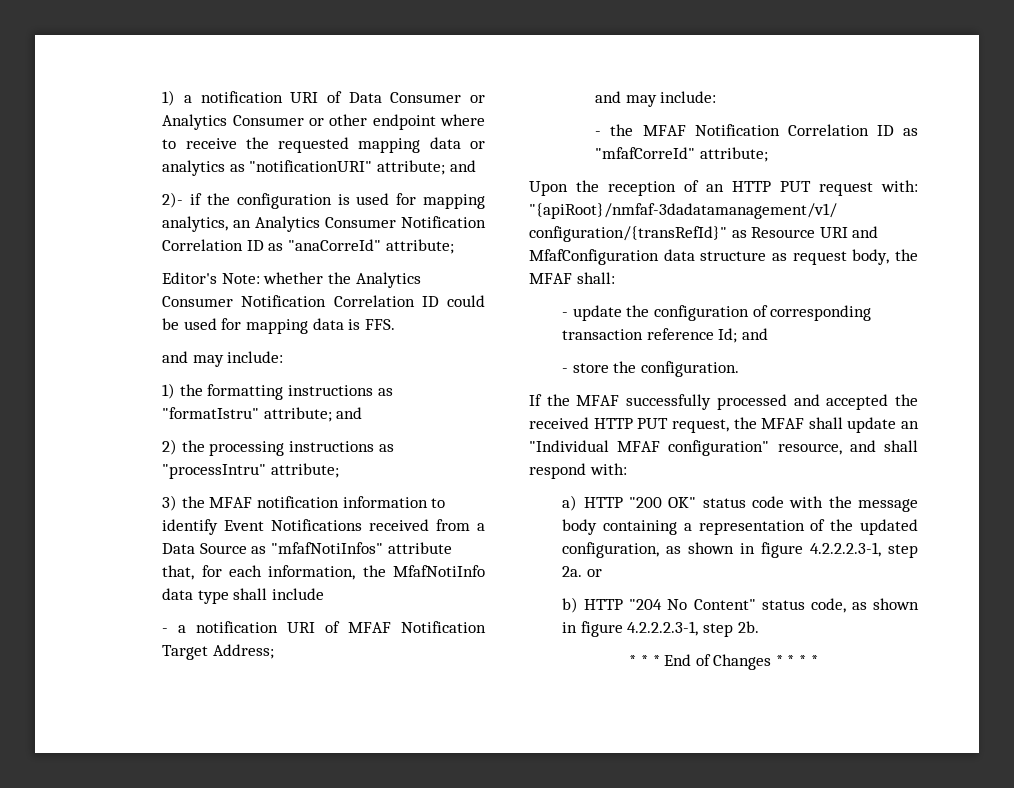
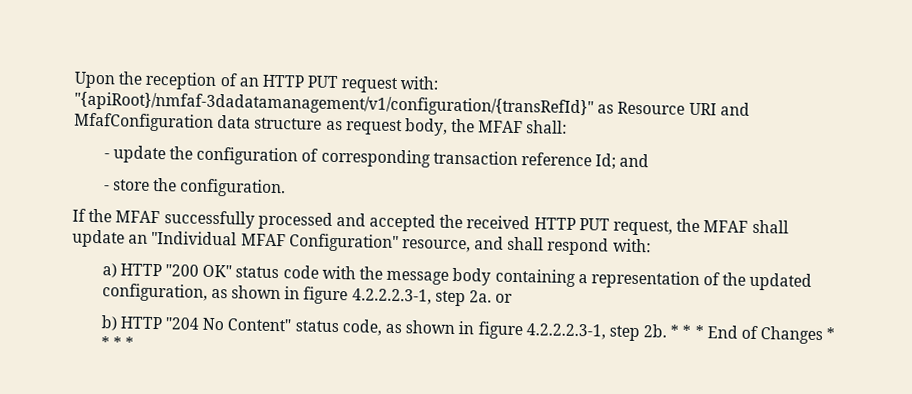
[162,90,485,106] [162,114,485,130] [162,137,485,153] [162,160,476,176] [162,192,485,209] [162,216,486,232] [162,239,454,254] [162,272,421,288] [162,295,485,307] [162,318,395,334] [162,351,284,367] [162,383,393,400] [162,407,363,422] [162,439,394,456] [162,463,339,479] [162,495,446,511] [162,519,486,535] [162,542,452,554] [162,565,485,580] [162,588,325,604] [162,621,486,633] [162,644,274,660] [595,91,717,107] [595,124,918,136] [595,147,768,162] 1) a notification URI of Data Consumer or Analytics Consumer or other endpoint where to receive the requested mapping data or analytics as "notificationURI" attribute; and // 2)- if the configuration is used for mapping analytics, an Analytics Consumer Notification Correlation ID as "anaCorreId" attribute; // Editor's Note: whether the Analytics Consumer Notification Correlation ID could be used for mapping data is FFS. // and may include: // 1) the formatting instructions as "formatIstru" attribute; and // 2) the processing instructions as "processIntru" attribute; // 3) the MFAF notification information to identify Event Notifications received from a Data Source as "mfafNotiInfos" attribute that, for each information, the MfafNotiInfo data type shall include // - a notification URI of MFAF Notification Target Address; // and may include: // - the MFAF Notification Correlation ID as "mfafCorreId" attribute; // -> (74, 80) none
[668,440,770,456] configuration" -> [288,233,399,253] Configuration"
(759, 627) // -> (668, 331) none

